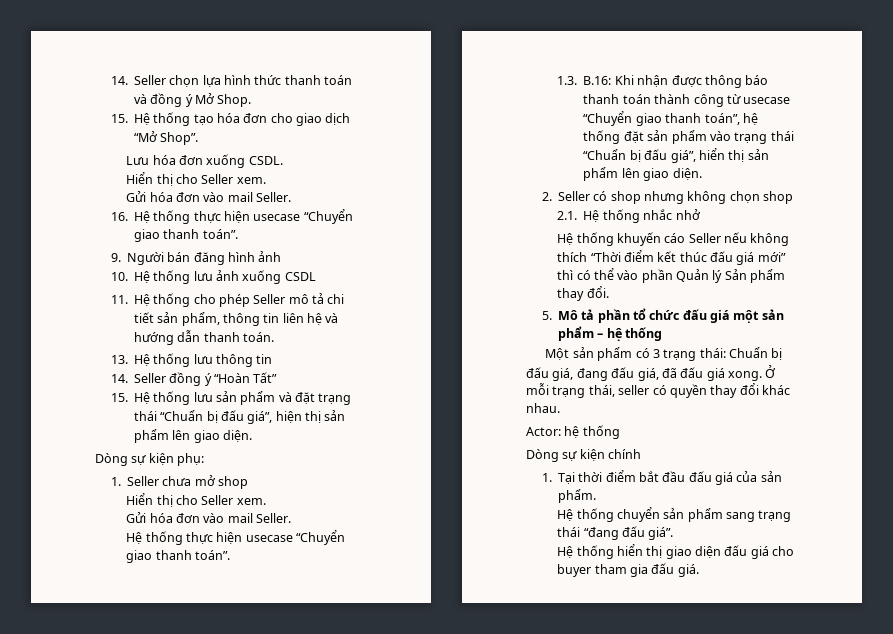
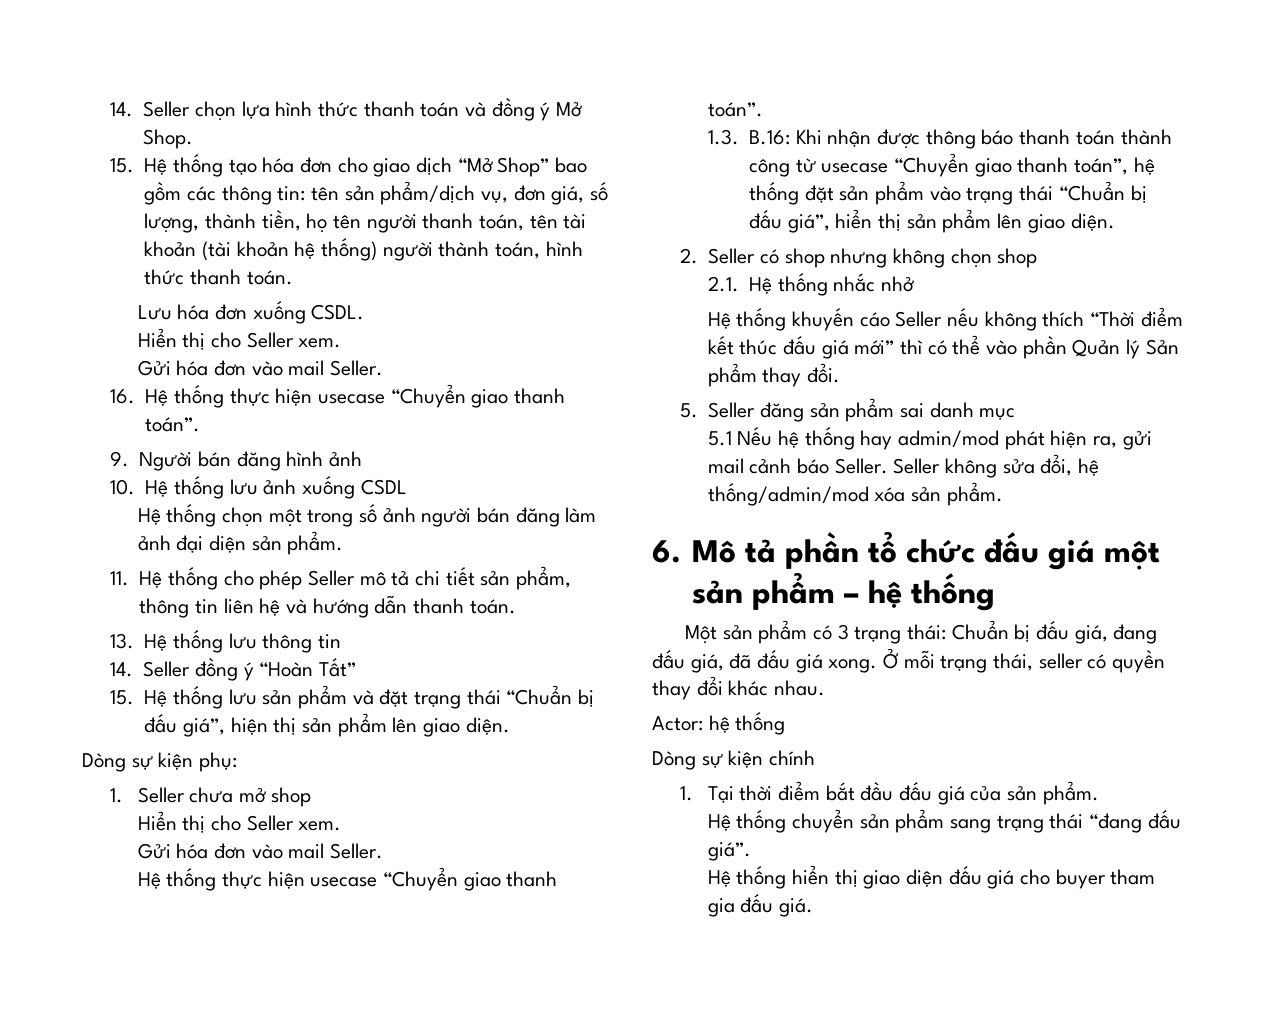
[160,132,199,145] Shop”. -> [497,157,588,177] [144,181,609,205] [144,210,587,233] [144,238,583,261] [144,269,293,285] Shop” bao gồm các thông tin: tên sản phẩm/dịch vụ, đơn giá, số lượng, thành tiền, họ tên người thanh toán, tên tài khoản (tài khoản hệ thống) người thành toán, hình thức thanh toán.
(316, 276) none -> [137,504,597,527] [137,531,344,555] // Hệ thống chọn một trong số ảnh người bán đăng làm ảnh đại diện sản phẩm.
(552, 315) none -> [708,398,1016,422] [707,427,1152,450] [707,454,1099,478] [707,482,1003,506] [652,540,681,563] Seller đăng sản phẩm sai danh mục // 5.1 Nếu hệ thống hay admin/mod phát hiện ra, gửi mail cảnh báo Seller. Seller không sửa đổi, hệ thống/admin/mod xóa sản phẩm. // 6.

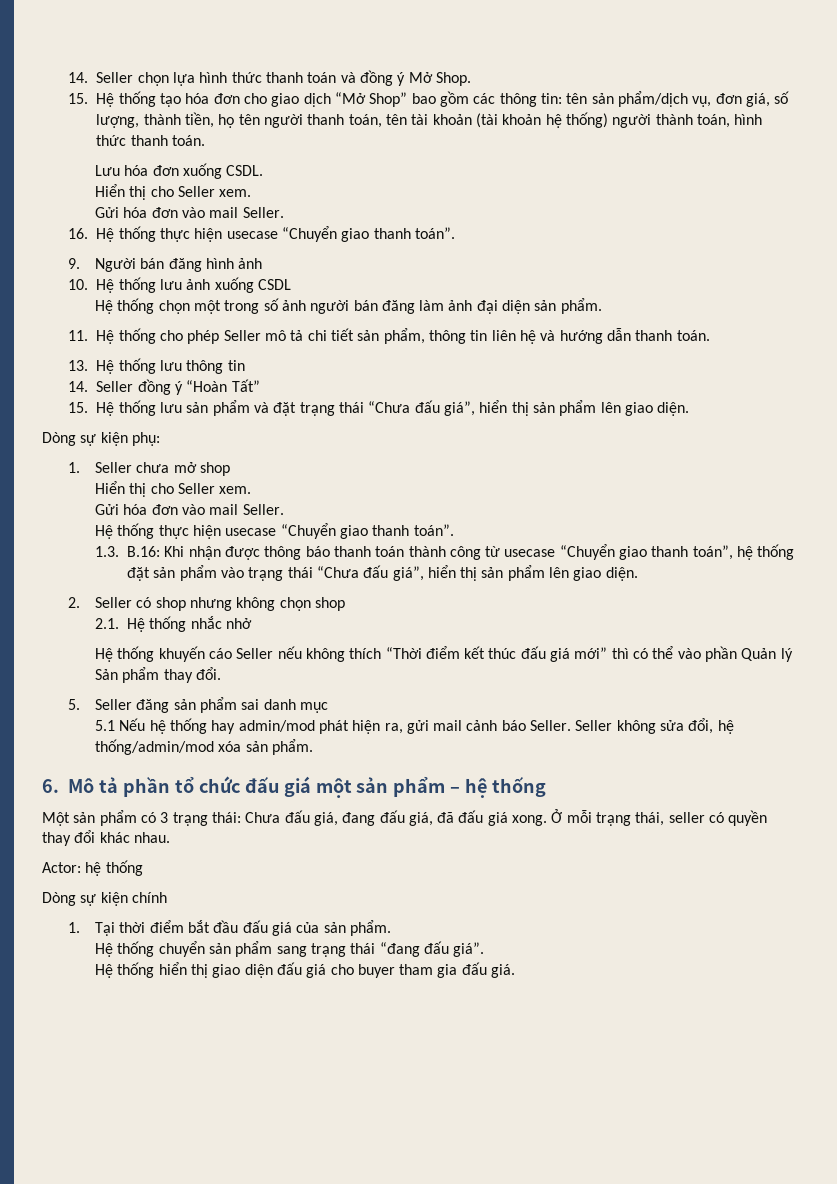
[506,685,595,707] [144,714,268,737] “Chuẩn bị đấu giá”, hiện -> [368,400,508,416] “Chưa đấu giá”, hiển
[1058,181,1147,203] “Chuẩn bị -> [316,566,359,578] “Chưa
[951,620,1031,642] Chuẩn bị -> [245,812,281,823] Chưa

